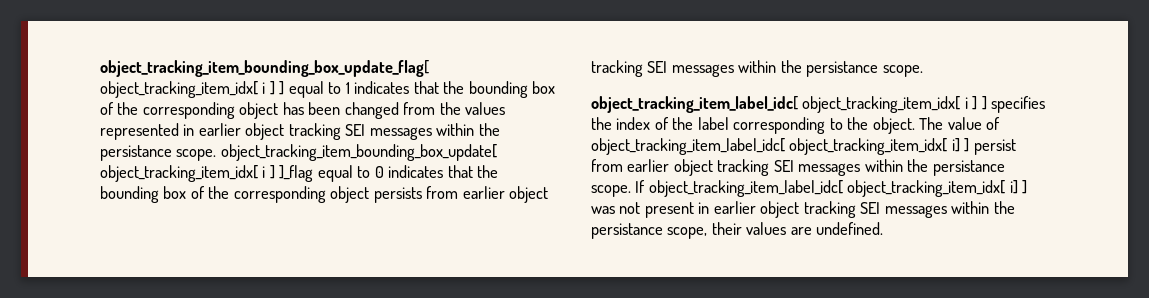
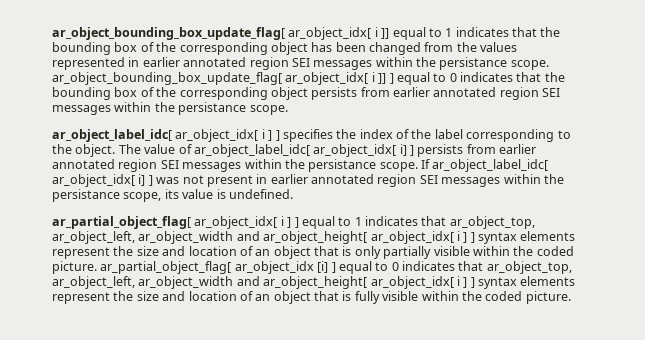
[100,60,429,77] [100,81,285,98] object_tracking_item_bounding_box_update_flag[ object_tracking_item_idx[ i ] ] -> [52,27,390,40] ar_object_bounding_box_update_flag[ ar_object_idx[ i ]]
[245,123,500,140] [100,144,497,161] [100,165,314,182] object tracking SEI messages within the persistance scope. object_tracking_item_bounding_box_update[ object_tracking_item_idx[ i ] ]_flag -> [183,57,549,70] [52,72,394,85] annotated region SEI messages within the persistance scope. ar_object_bounding_box_update_flag[ ar_object_idx[ i ]] ]
[509,186,549,203] [591,60,643,77] object tracking -> [433,87,539,100] annotated region
[591,96,961,113] object_tracking_item_label_idc[ object_tracking_item_idx[ -> [52,129,259,142] ar_object_label_idc[ ar_object_idx[
[591,138,1016,155] [591,159,770,176] object_tracking_item_label_idc[ object_tracking_item_idx[ i] ] persist from earlier object tracking -> [193,144,537,157] [52,159,158,172] ar_object_label_idc[ ar_object_idx[ i] ] persists from earlier annotated region
[648,180,1006,197] object_tracking_item_label_idc[ object_tracking_item_idx[ -> [432,159,549,172] [52,174,135,187] ar_object_label_idc[ ar_object_idx[
[760,201,856,218] object tracking -> [311,174,417,187] annotated region
[711,222,884,235] their values are undefined. -> [164,189,293,199] [52,216,535,229] [52,231,576,244] [52,246,574,259] [52,261,572,274] [52,276,576,289] [52,291,571,304] its value is undefined. // ar_partial_object_flag[ ar_object_idx[ i ] ] equal to 1 indicates that ar_object_top, ar_object_left, ar_object_width and ar_object_height[ ar_object_idx[ i ] ] syntax elements represent the size and location of an object that is only partially visible within the coded picture. ar_partial_object_flag[ ar_object_idx [i] ] equal to 0 indicates that ar_object_top, ar_object_left, ar_object_width and ar_object_height[ ar_object_idx[ i ] ] syntax elements represent the size and location of an object that is fully visible within the coded picture.

